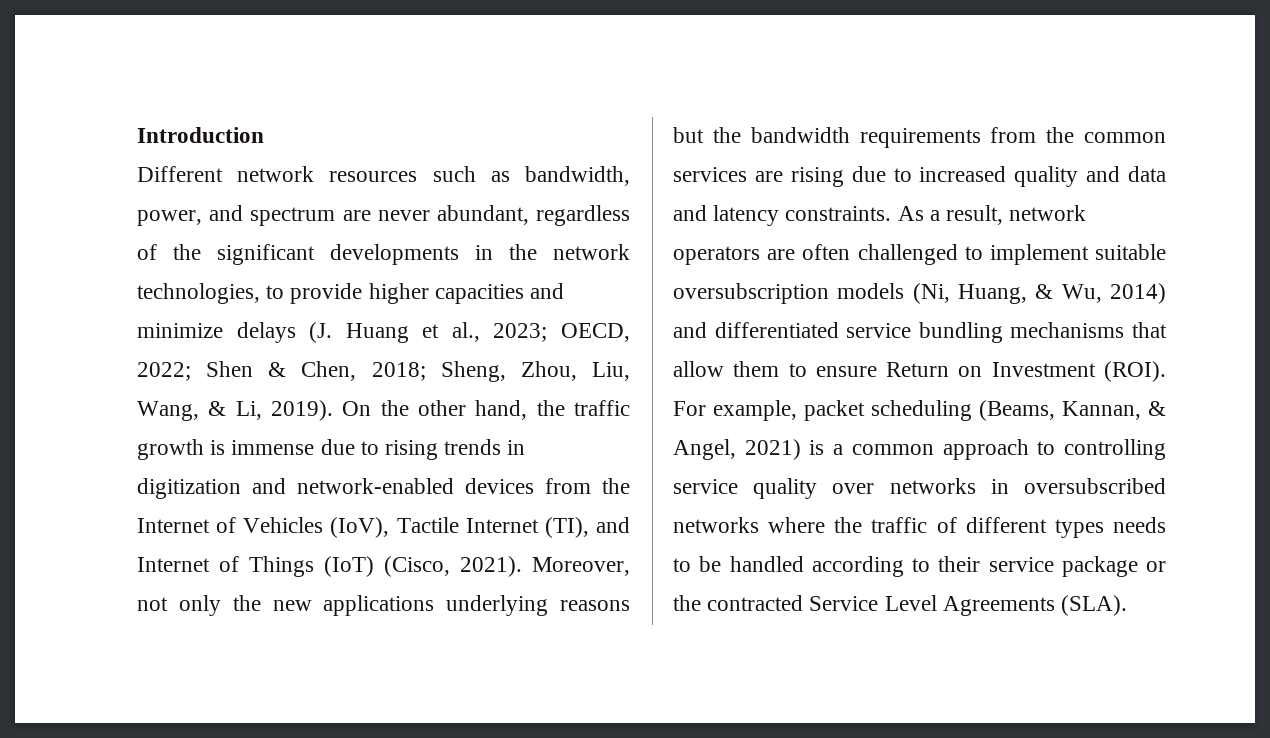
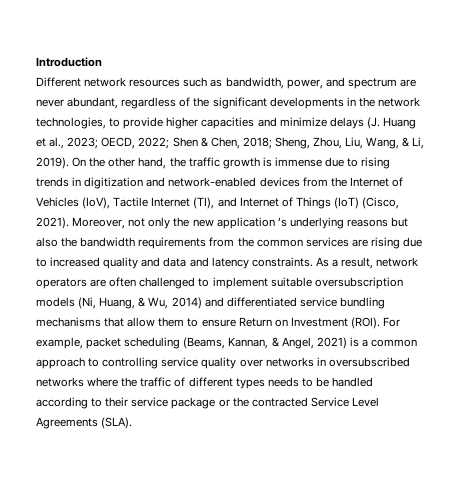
[323,595,435,616] applications -> [216,217,287,229] application ‘s
(704, 135) none -> [36,237,58,247] also

